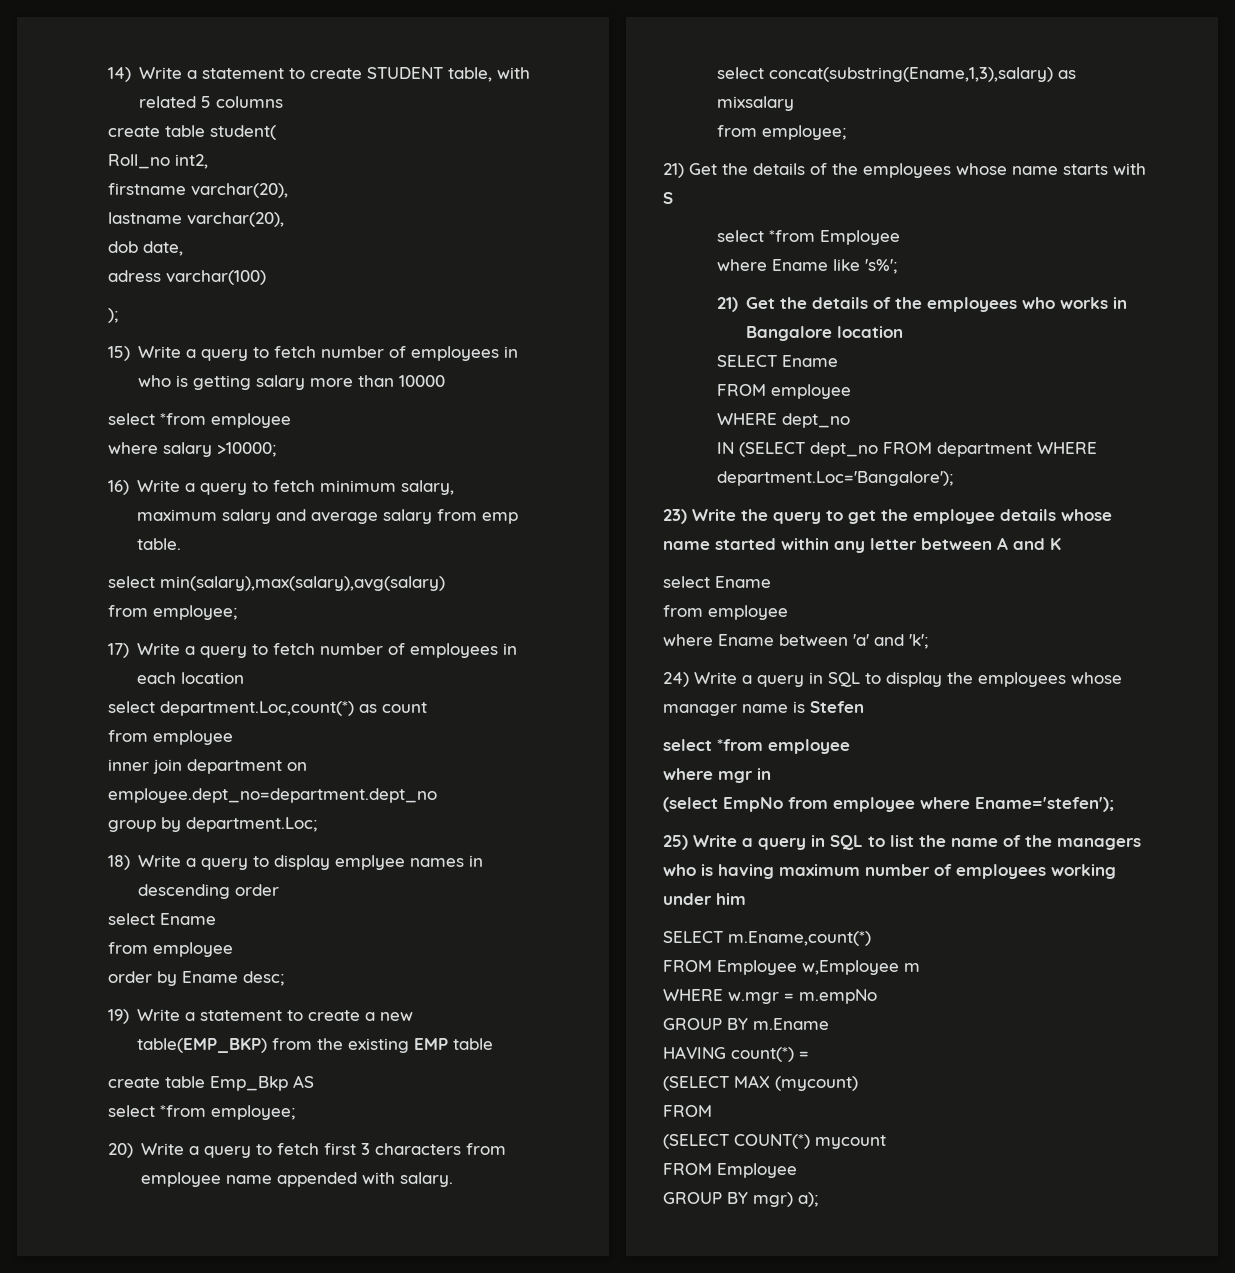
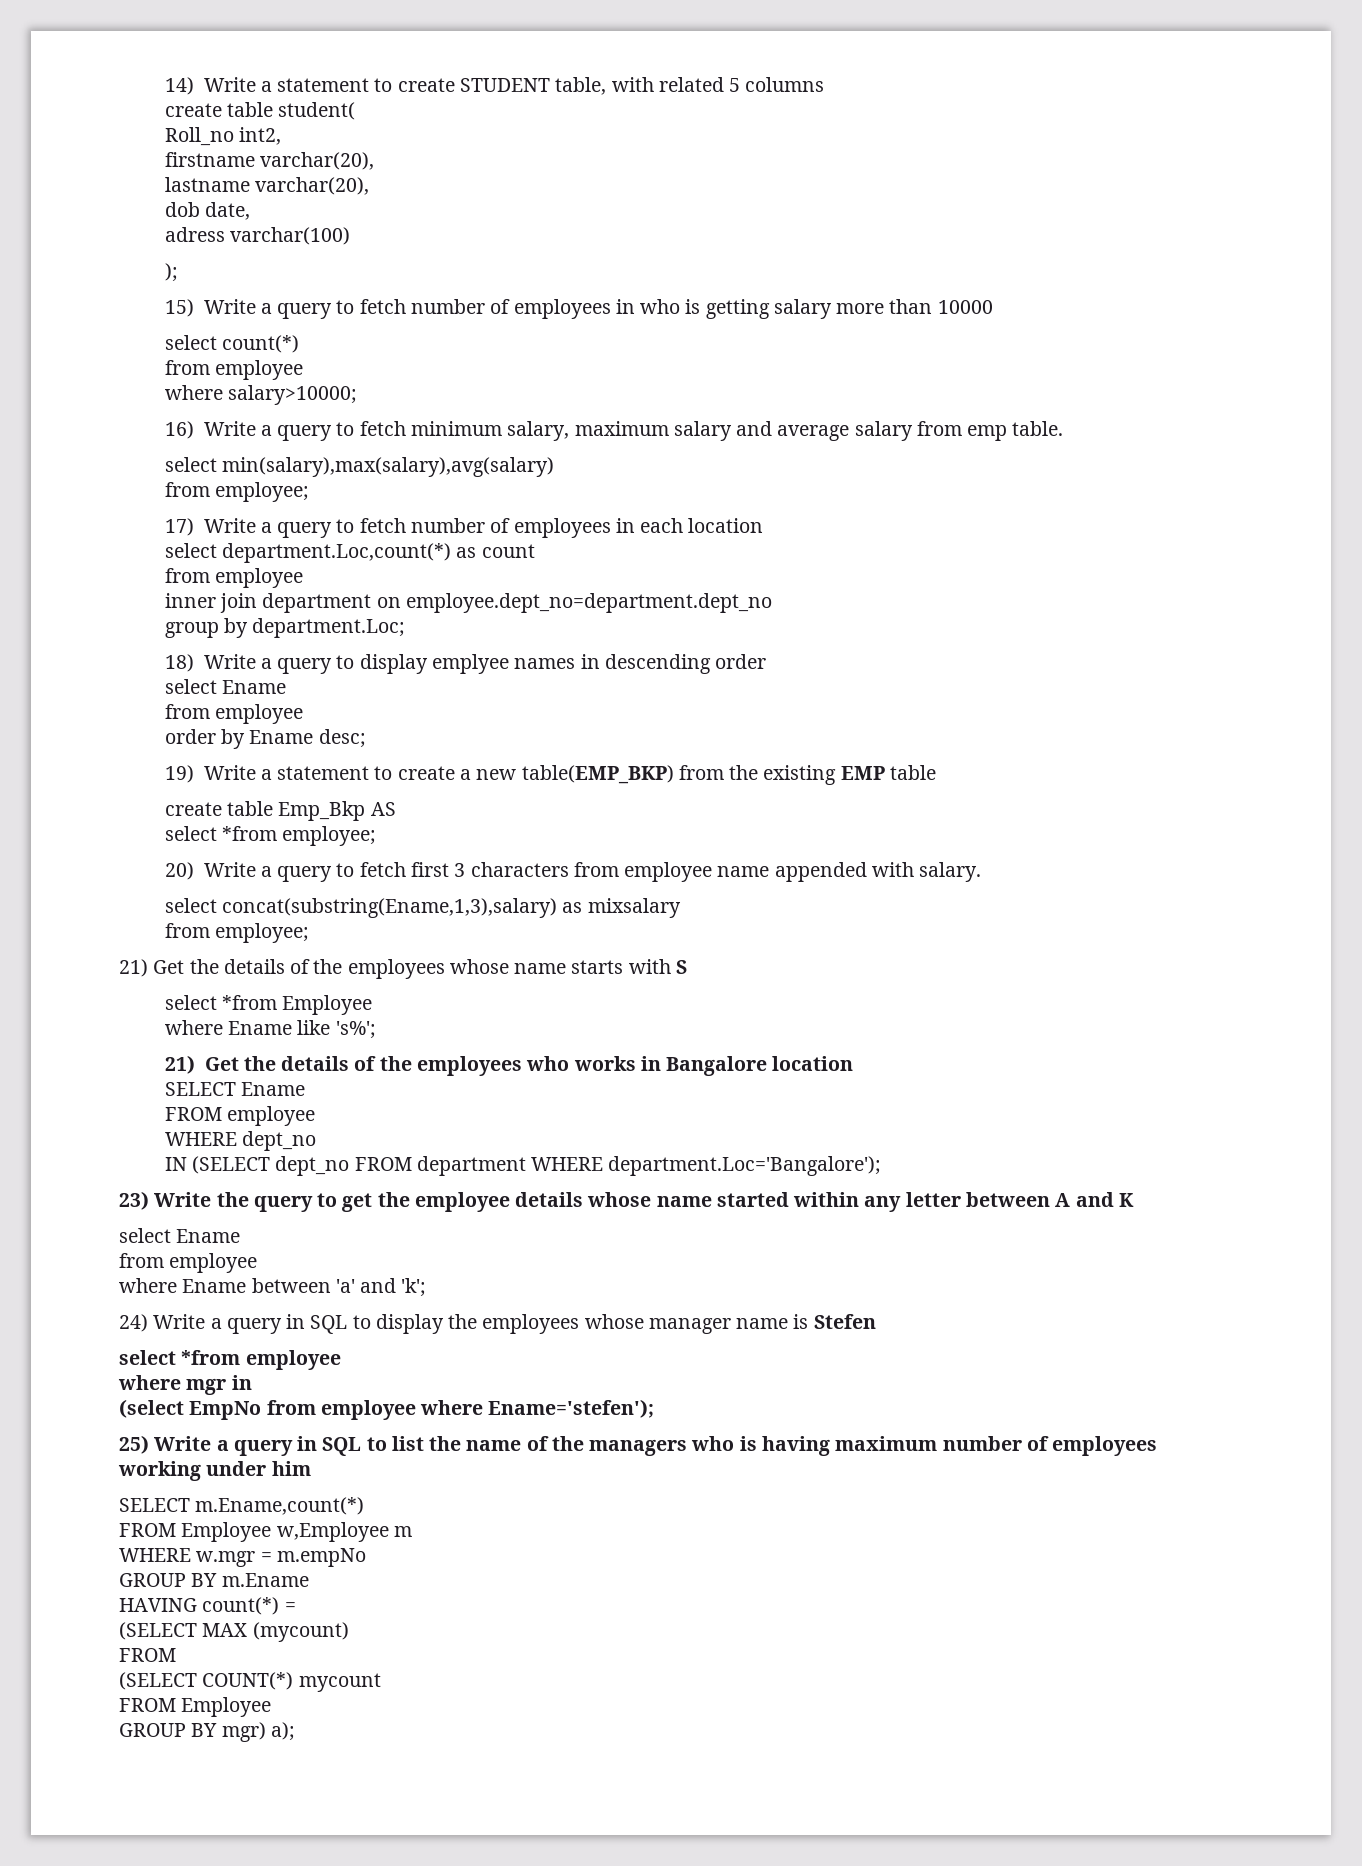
[159,413,291,428] [107,442,276,457] *from employee // where salary >10000; -> [222,335,300,353] [164,360,304,380] [164,385,358,405] count(*) // from employee // where salary>10000;

